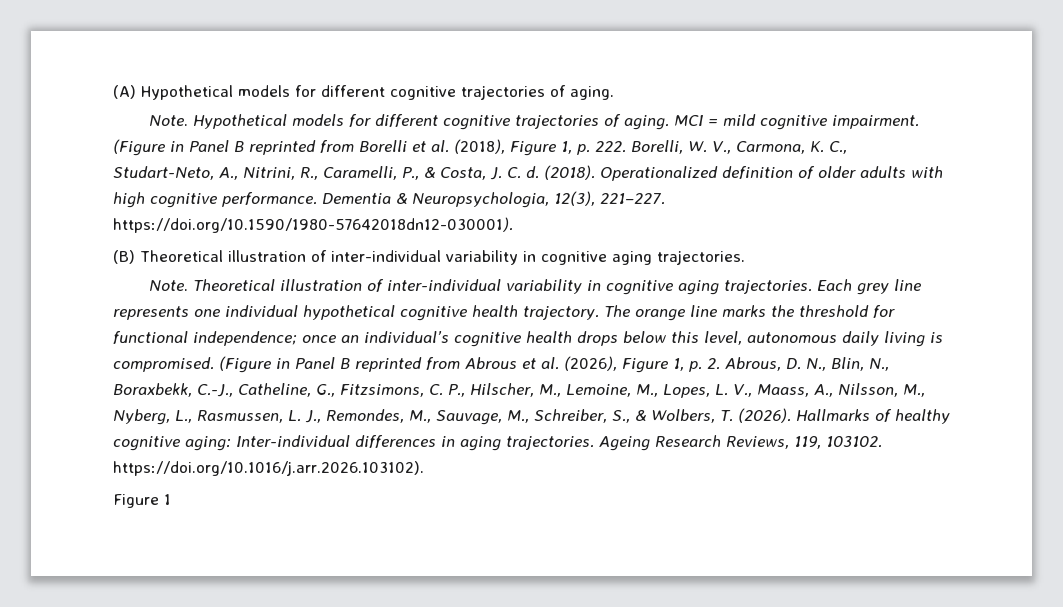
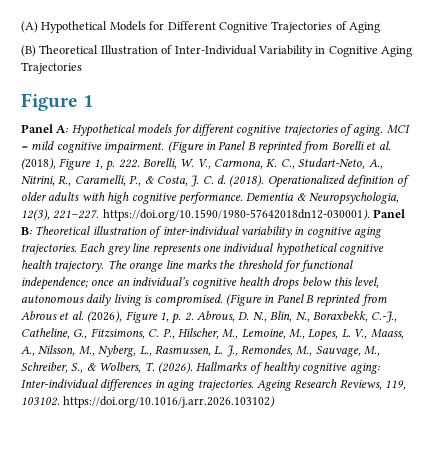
[238,85,614,100] [149,115,189,126] models for different cognitive trajectories of aging. // Note. -> [109,21,380,33] [21,45,412,57] [21,62,82,74] [21,93,94,111] [21,124,69,133] Models for Different Cognitive Trajectories of Aging // (B) Theoretical Illustration of Inter-Individual Variability in Cognitive Aging Trajectories // Figure 1 // Panel A:
[113,250,745,265] [149,280,189,291] // (B) Theoretical illustration of inter-individual variability in cognitive aging trajectories. // Note. -> [373,209,406,218] [21,227,32,235] Panel B:
[113,461,424,476] [113,494,171,508] https://doi.org/10.1016/j.arr.2026.103102). // Figure 1 -> [63,396,276,408] https://doi.org/10.1016/j.arr.2026.103102)

